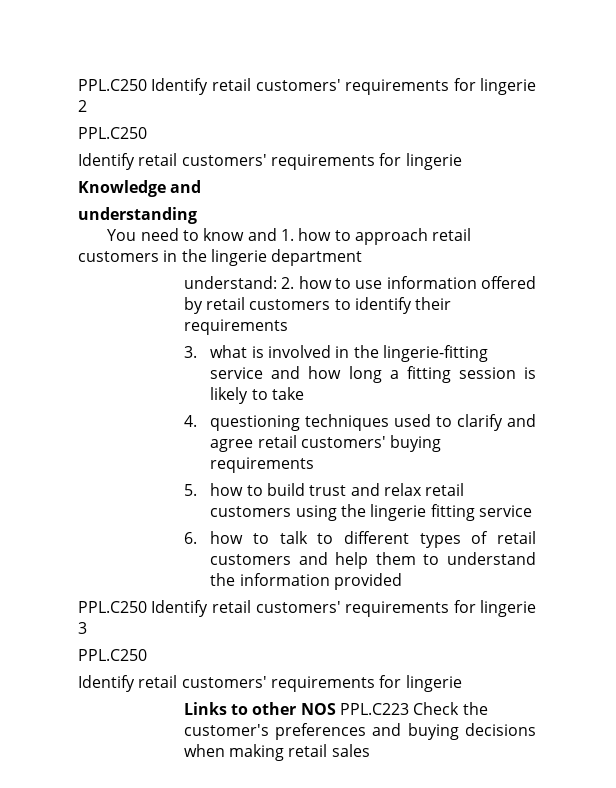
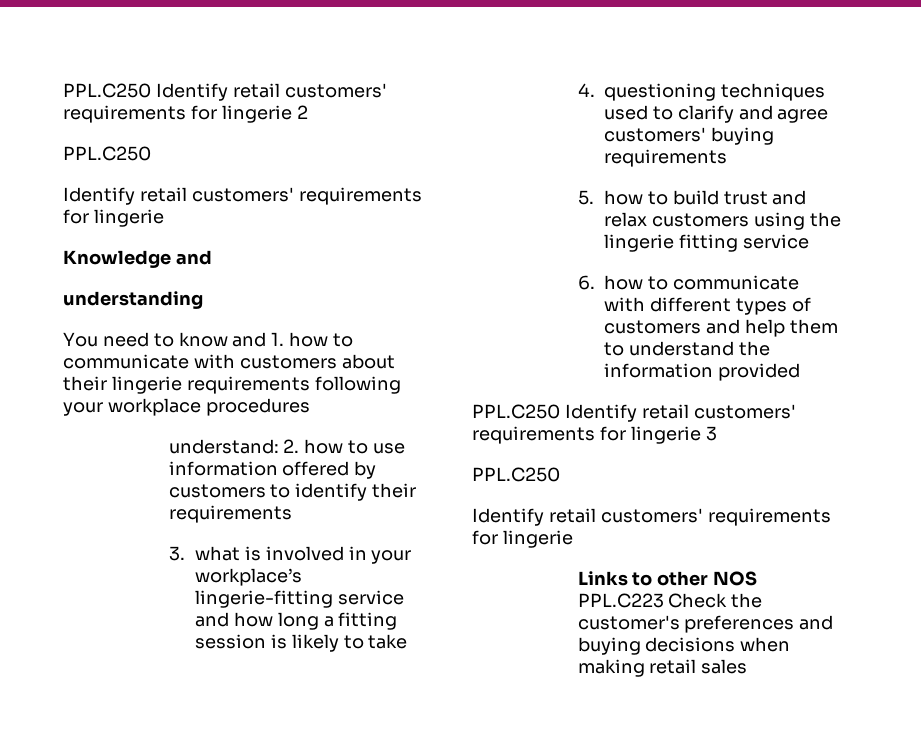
[354,228,472,245] [78,249,363,266] approach retail customers in the lingerie department -> [63,354,395,369] [63,376,401,394] [63,398,310,416] communicate with customers about their lingerie requirements following your workplace procedures
[206,297,246,310] retail -> (377, 470) none
[353,345,379,358] the -> [371,550,412,564] [194,568,302,586] your workplace’s
[257,435,297,448] retail -> (829, 116) none
[425,483,465,496] retail -> (647, 219) none
[279,531,334,544] talk to -> [672,275,799,290] [603,297,645,312] communicate with
[497,531,536,544] retail -> (811, 304) none

